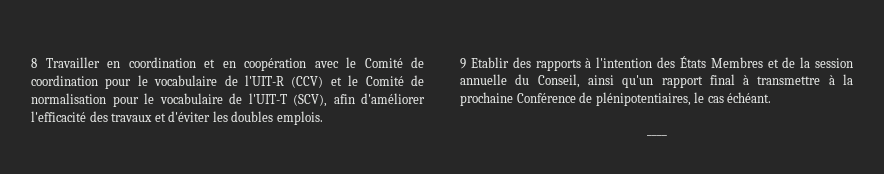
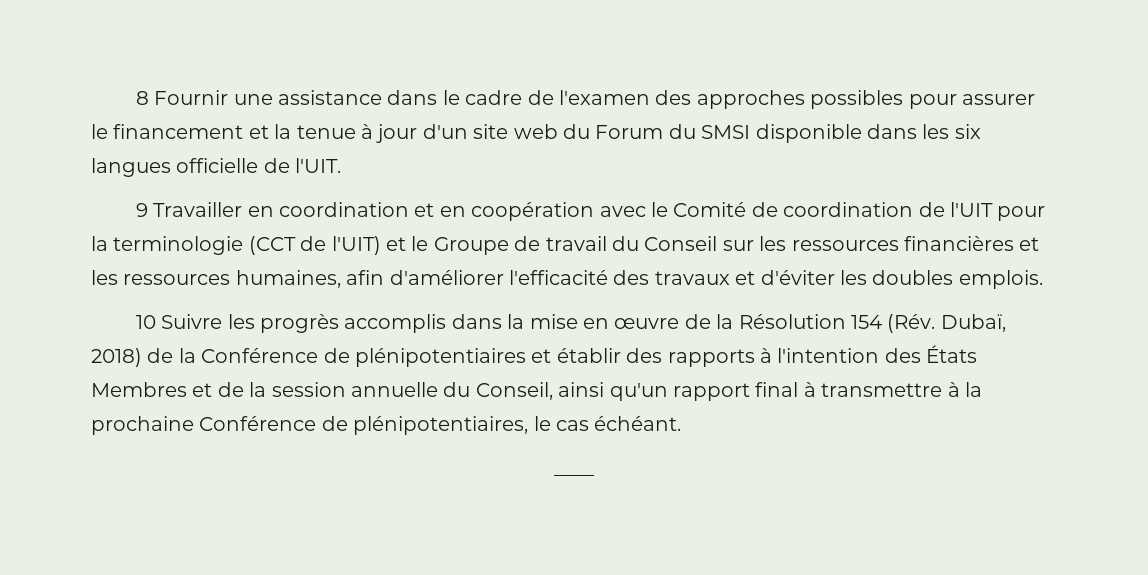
(37, 63) none -> [154,90,1035,109] [91,124,981,143] [91,158,342,177] [135,203,148,217] Fournir une assistance dans le cadre de l'examen des approches possibles pour assurer le financement et la tenue à jour d'un site web du Forum du SMSI disponible dans les six langues officielle de l'UIT. // 9
[105,75,424,89] [31,93,327,107] pour le vocabulaire de l'UIT-R (CCV) et le Comité de normalisation pour le vocabulaire de l'UIT-T (SCV), -> [918,202,1046,221] [91,236,1040,255] [91,270,341,288] de l'UIT pour la terminologie (CCT de l'UIT) et le Groupe de travail du Conseil sur les ressources financières et les ressources humaines,
[460,57,509,69] 9 Etablir -> [135,314,1006,333] [91,348,621,367] 10 Suivre les progrès accomplis dans la mise en œuvre de la Résolution 154 (Rév. Dubaï, 2018) de la Conférence de plénipotentiaires et établir

